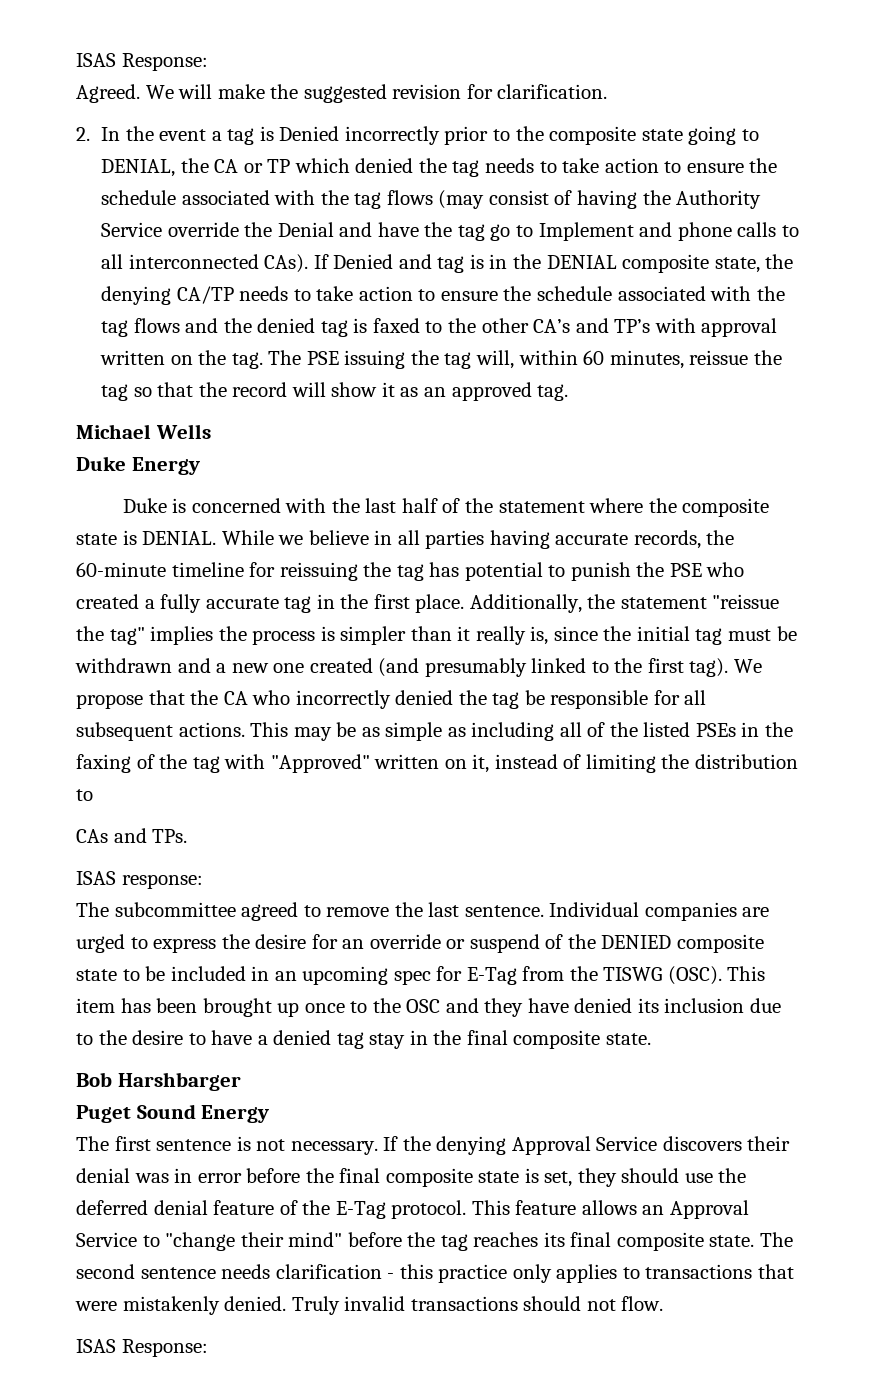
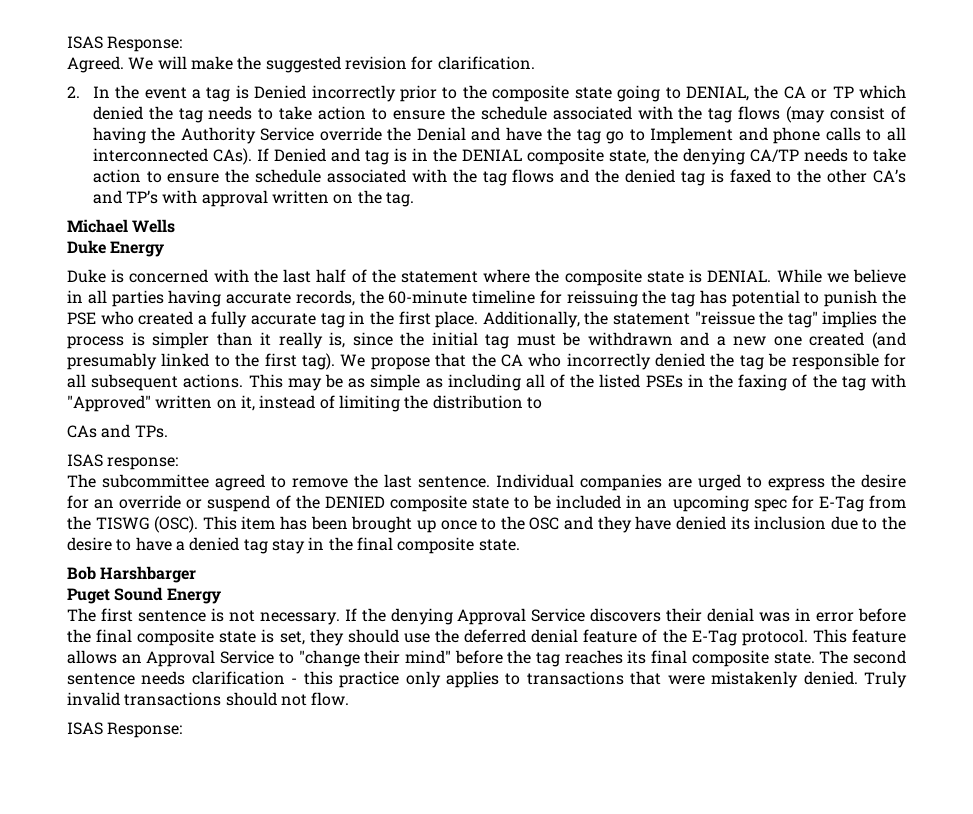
[268,350,782,369] [101,382,569,401] The PSE issuing the tag will, within 60 minutes, reissue the tag so that the record will show it as an approved tag. -> (414, 199) none

